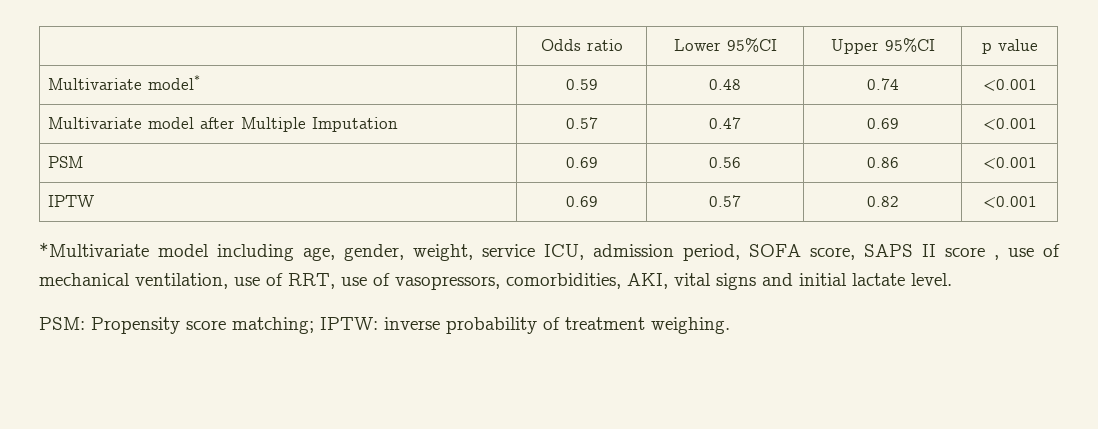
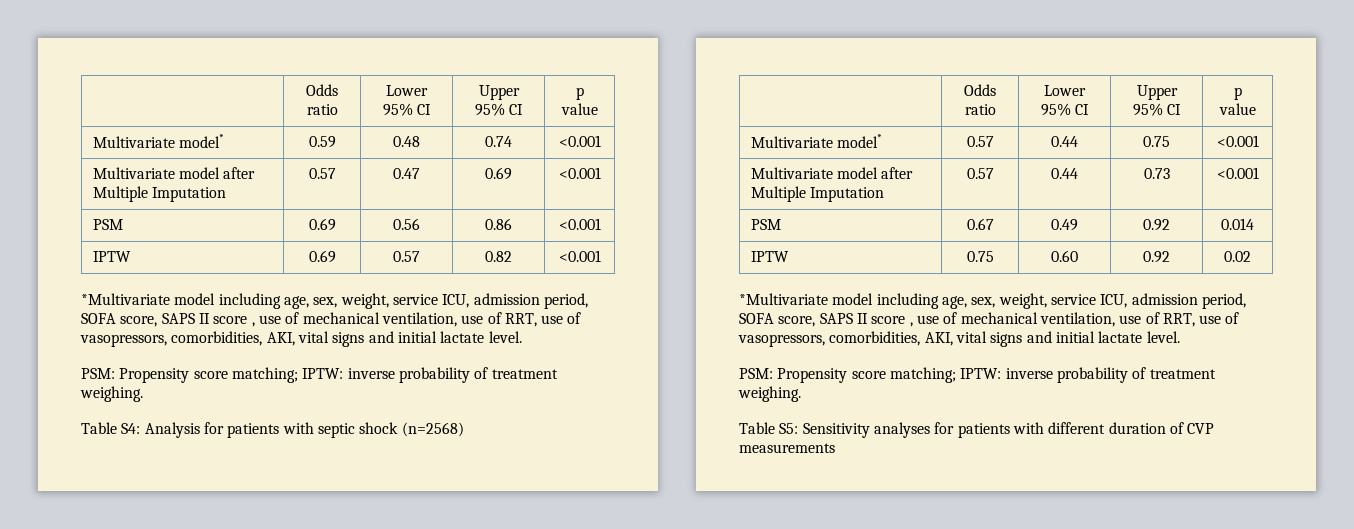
[540,39,623,51] [673,38,777,52] [830,38,935,54] | Odds ratio | Lower 95%CI | Upper 95%CI -> [306,84,338,96] [306,104,338,115] [386,85,428,96] [382,103,432,116] [478,85,520,100] [474,103,524,116] | Odds ratio | Lower 95% CI | Upper 95% CI
[344,244,404,261] gender, -> [313,297,338,308] sex,
(730, 325) none -> [81,422,464,438] [964,84,996,96] [964,104,996,115] [1044,85,1086,96] [1040,103,1090,116] [1136,85,1178,100] [1132,103,1182,116] [1233,87,1242,100] [1218,103,1256,115] [750,134,883,148] [966,136,994,147] [1051,136,1078,147] [1143,136,1170,147] [1216,135,1259,147] [750,167,914,179] [750,186,885,202] [966,168,994,179] [1051,168,1078,179] [1143,168,1170,179] [1216,167,1259,179] [750,219,781,230] [966,218,994,230] [1051,219,1078,231] [1143,219,1170,231] [1221,218,1254,230] [750,251,789,262] [966,251,994,262] [1051,250,1078,262] [1143,251,1170,263] [1224,251,1251,262] [739,293,1246,309] [739,312,1240,327] [738,331,1180,347] [739,367,1216,383] [738,386,801,402] [739,422,1215,438] [739,443,835,453] // Table S4: Analysis for patients with septic shock (n=2568) // | Odds ratio | Lower 95% CI | Upper 95% CI | p value // Multivariate model* | 0.57 | 0.44 | 0.75 | <0.001 // Multivariate model after Multiple Imputation | 0.57 | 0.44 | 0.73 | <0.001 // PSM | 0.67 | 0.49 | 0.92 | 0.014 // IPTW | 0.75 | 0.60 | 0.92 | 0.02 // *Multivariate model including age, sex, weight, service ICU, admission period, SOFA score, SAPS II score , use of mechanical ventilation, use of RRT, use of vasopressors, comorbidities, AKI, vital signs and initial lactate level. // PSM: Propensity score matching; IPTW: inverse probability of treatment weighing. // Table S5: Sensitivity analyses for patients with different duration of CVP measurements

